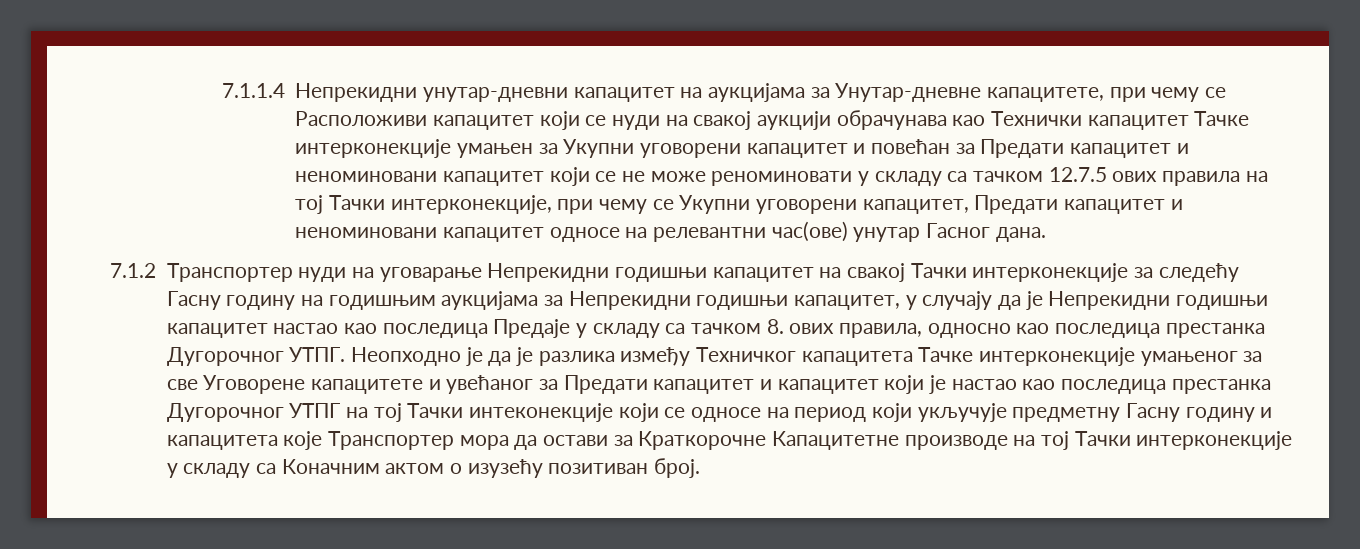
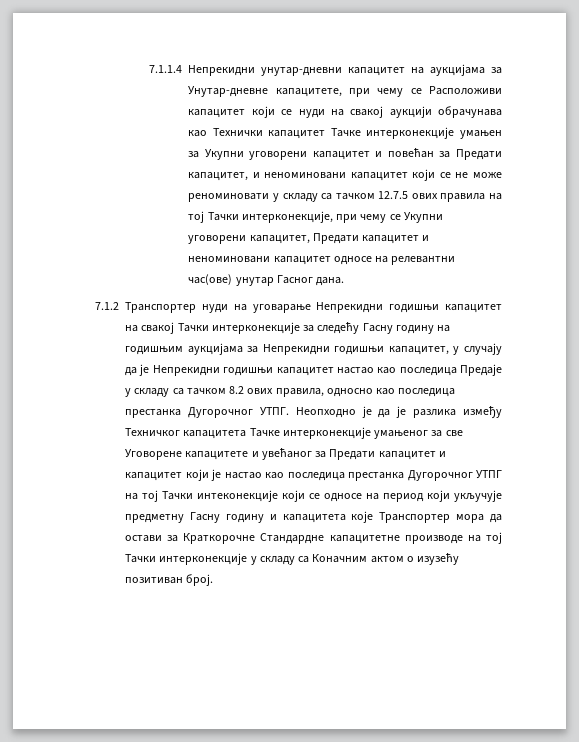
[1070,143,1172,158] капацитет -> [188,172,249,181] капацитет,
[766,319,784,334] 8. -> [229,386,245,394] 8.2
[772,431,900,450] Капацитетне -> [260,533,400,544] Стандардне капацитетне

